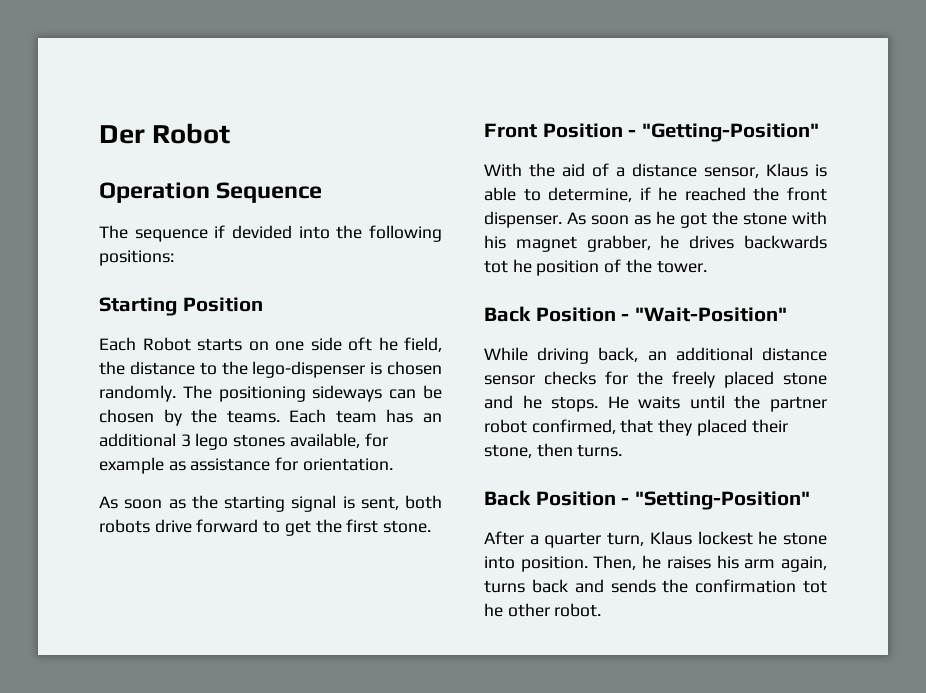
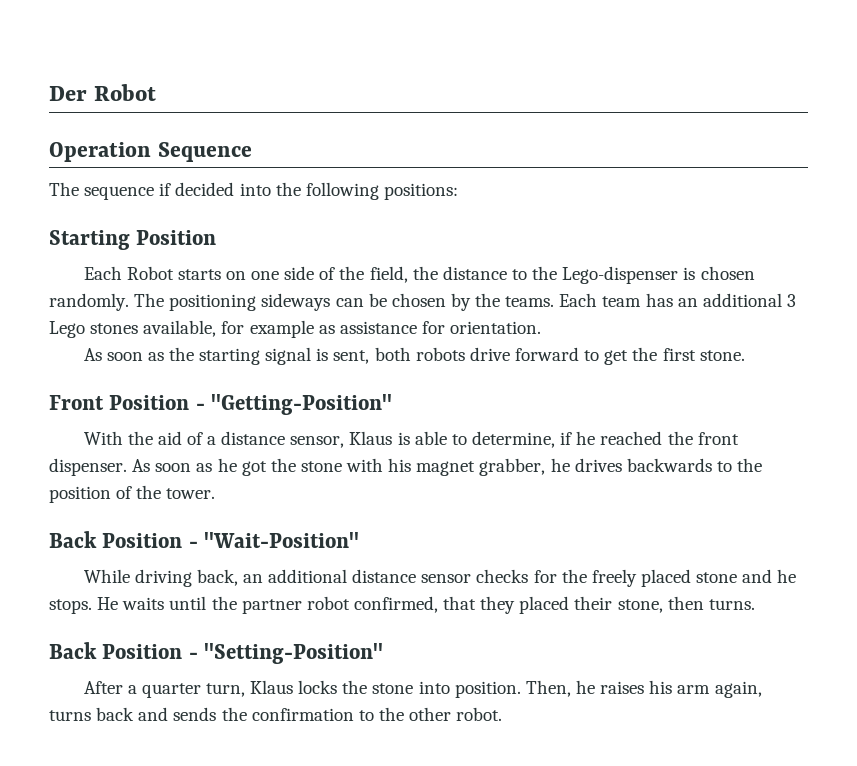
[232,225,292,239] devided -> [175,182,235,196] decided
[348,337,398,351] oft he -> [319,266,365,280] of the
[252,361,366,378] lego-dispenser -> [562,266,679,284] Lego-dispenser
[195,433,229,450] lego -> [49,321,85,338] Lego
[484,259,532,273] tot he -> [716,458,763,472] to the
[697,531,778,545] lockest he -> [298,680,368,694] locks the
[803,580,827,593] [484,603,503,617] tot he -> [358,707,404,721] to the

